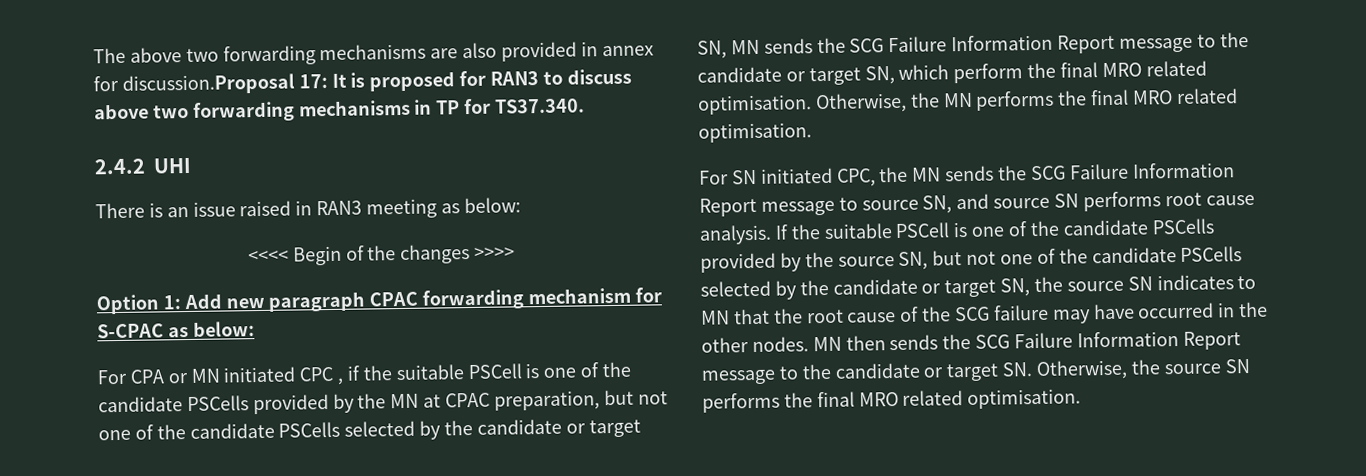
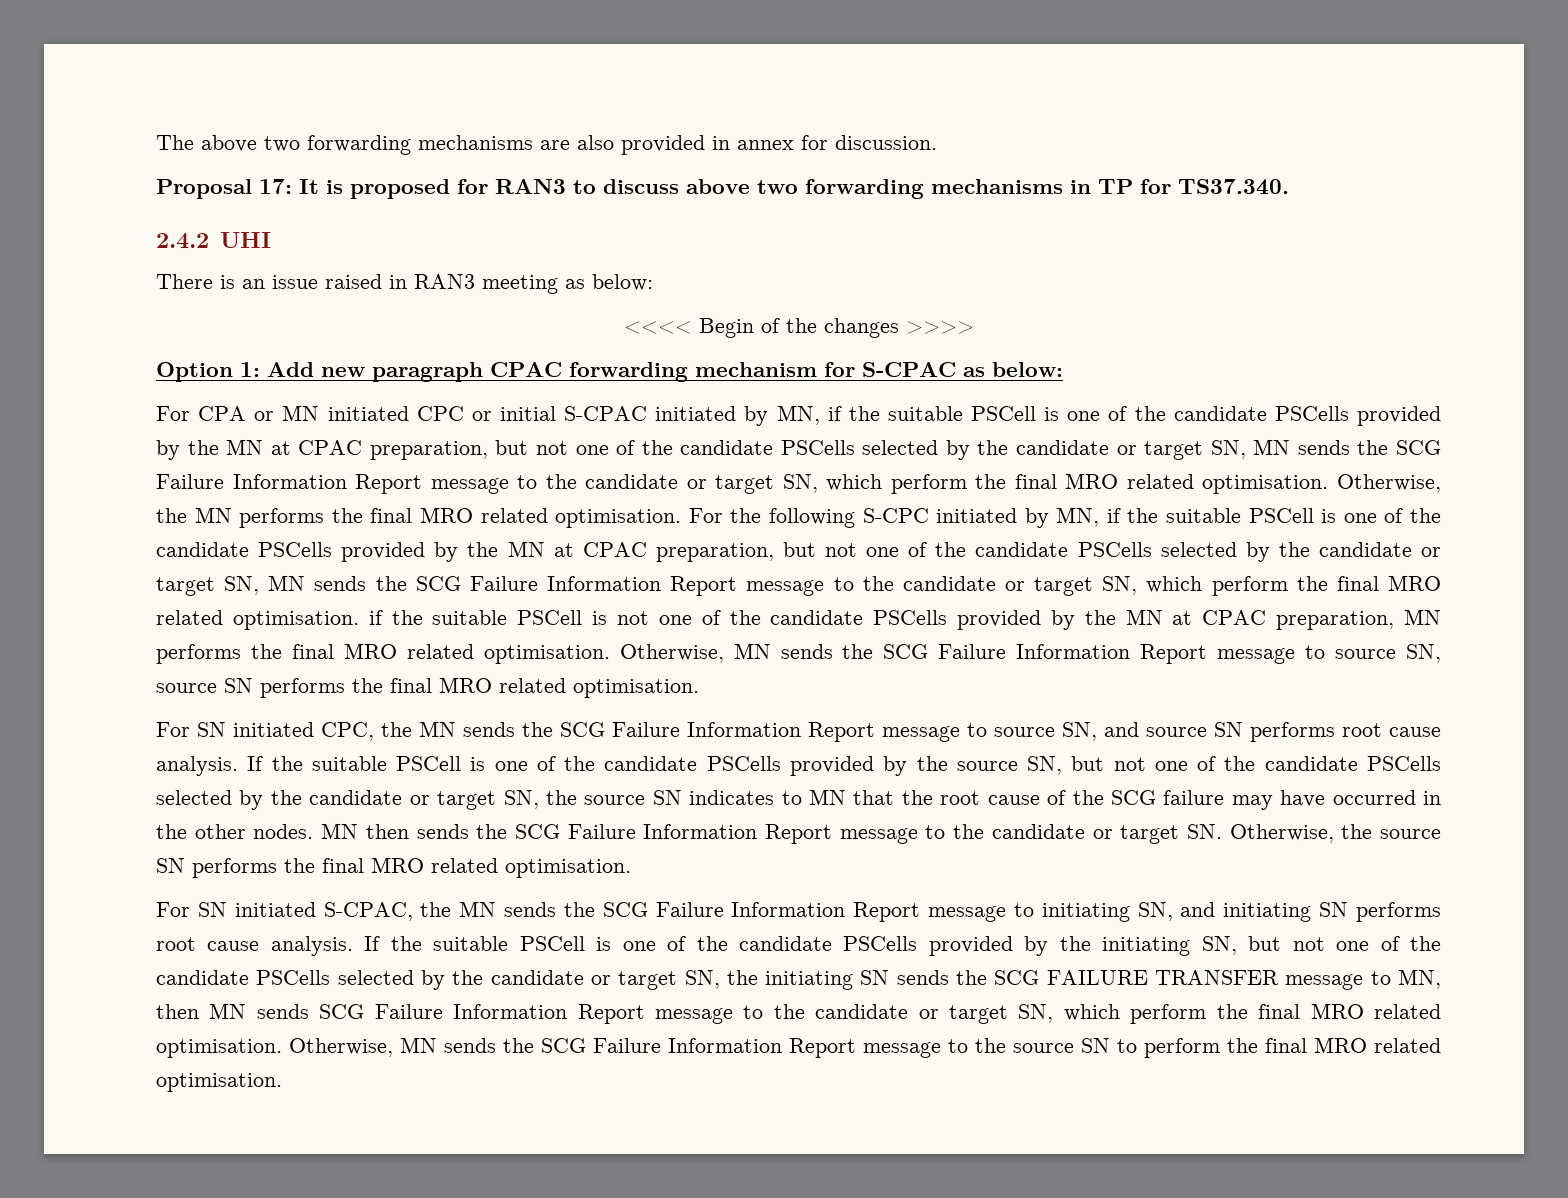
[121,73,295,95] discussion.Proposal -> [835,135,937,150] [156,179,252,199] discussion. // Proposal
[337,377,345,385] , -> [471,405,820,426] or initial S-CPAC initiated by MN,
(812, 132) none -> [688,507,1441,528] [156,541,1441,562] [156,575,1441,596] [156,609,1441,630] [156,643,1442,664] [156,677,699,698] For the following S-CPC initiated by MN, if the suitable PSCell is one of the candidate PSCells provided by the MN at CPAC preparation, but not one of the candidate PSCells selected by the candidate or target SN, MN sends the SCG Failure Information Report message to the candidate or target SN, which perform the final MRO related optimisation. if the suitable PSCell is not one of the candidate PSCells provided by the MN at CPAC preparation, MN performs the final MRO related optimisation. Otherwise, MN sends the SCG Failure Information Report message to source SN, source SN performs the final MRO related optimisation.
(1082, 398) none -> [156,901,1442,922] [156,936,1442,956] [156,969,1441,990] [156,1003,1442,1024] [156,1037,1441,1058] [156,1073,282,1092] // For SN initiated S-CPAC, the MN sends the SCG Failure Information Report message to initiating SN, and initiating SN performs root cause analysis. If the suitable PSCell is one of the candidate PSCells provided by the initiating SN, but not one of the candidate PSCells selected by the candidate or target SN, the initiating SN sends the SCG FAILURE TRANSFER message to MN, then MN sends SCG Failure Information Report message to the candidate or target SN, which perform the final MRO related optimisation. Otherwise, MN sends the SCG Failure Information Report message to the source SN to perform the final MRO related optimisation.

